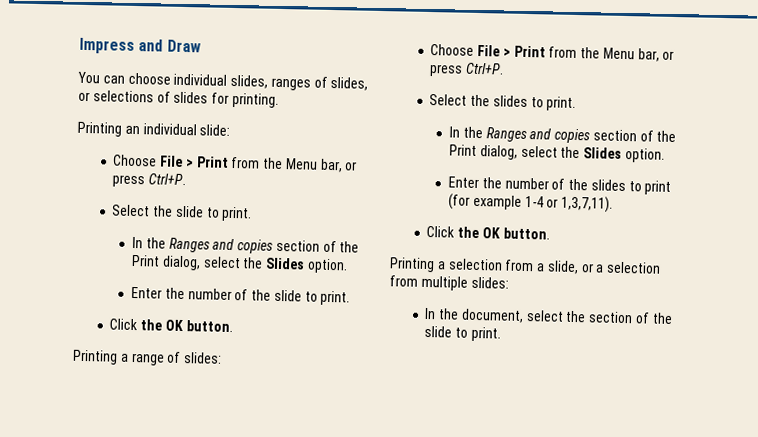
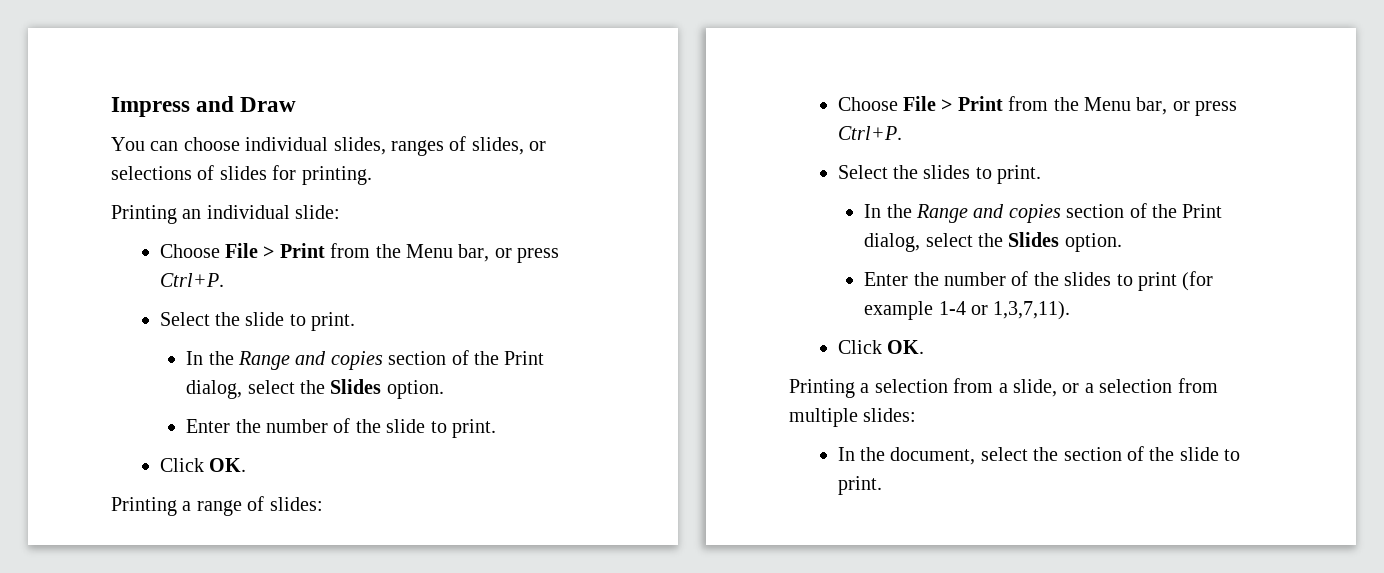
[168,237,210,253] Ranges -> [238,351,291,370] Range
[139,319,233,333] the OK button. -> [209,458,247,472] OK.
[485,127,527,142] Ranges -> [916,204,969,223] Range
[456,226,550,240] the OK button. -> [887,340,925,354] OK.

